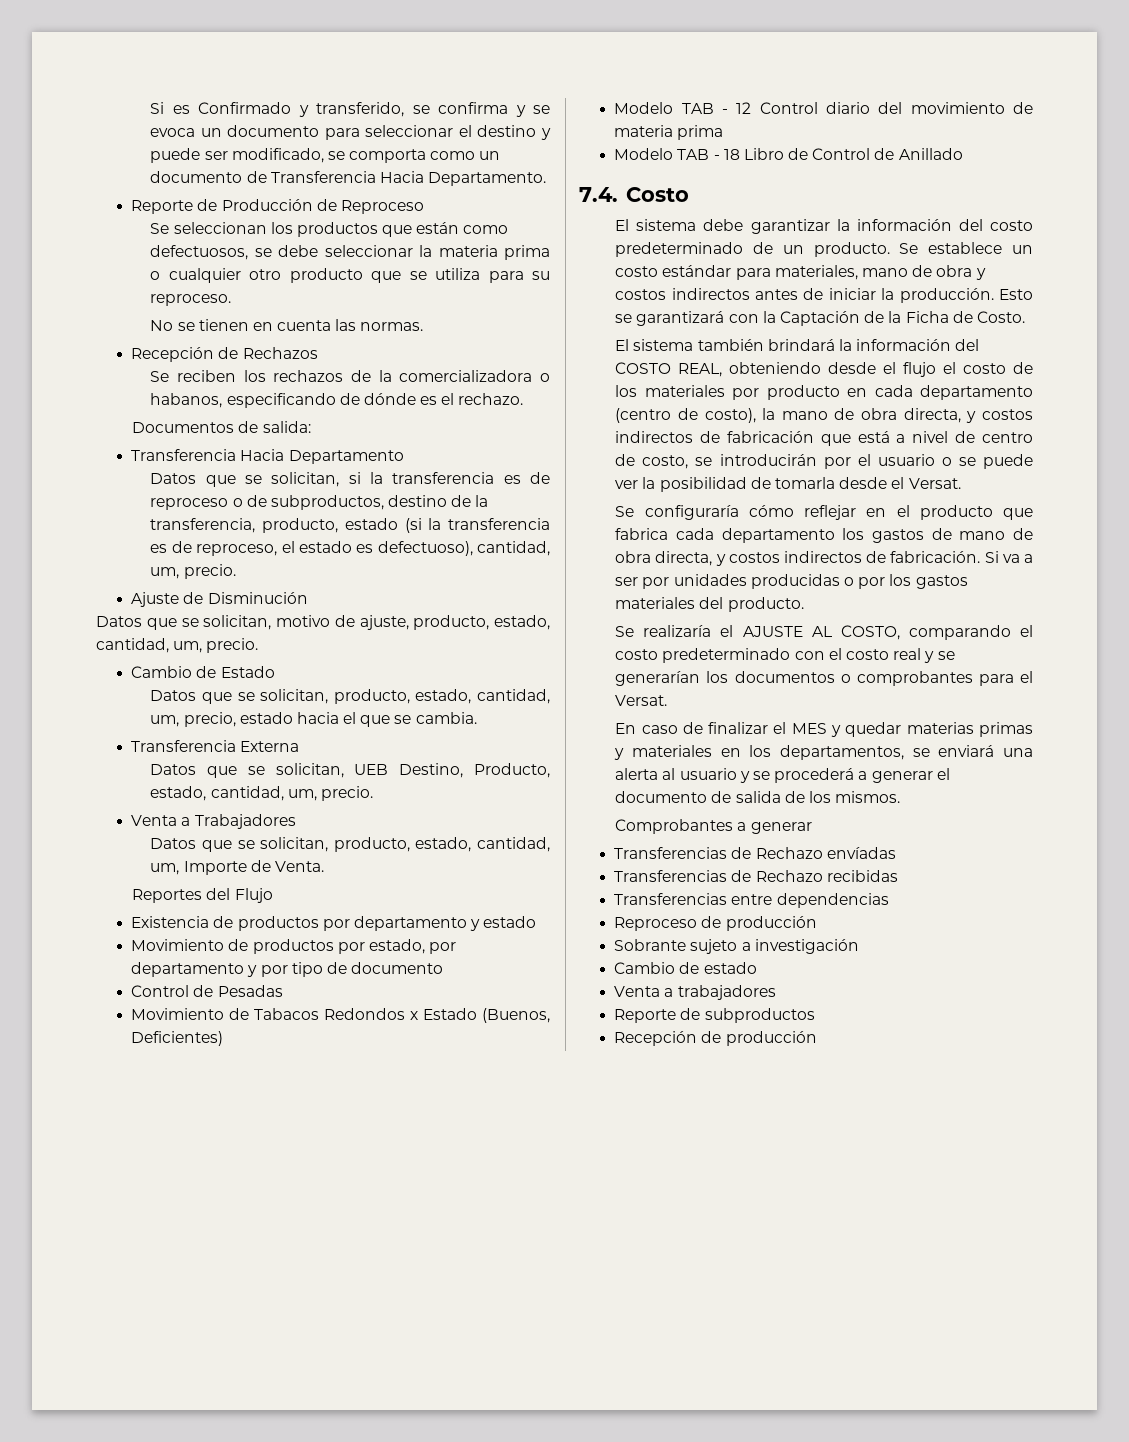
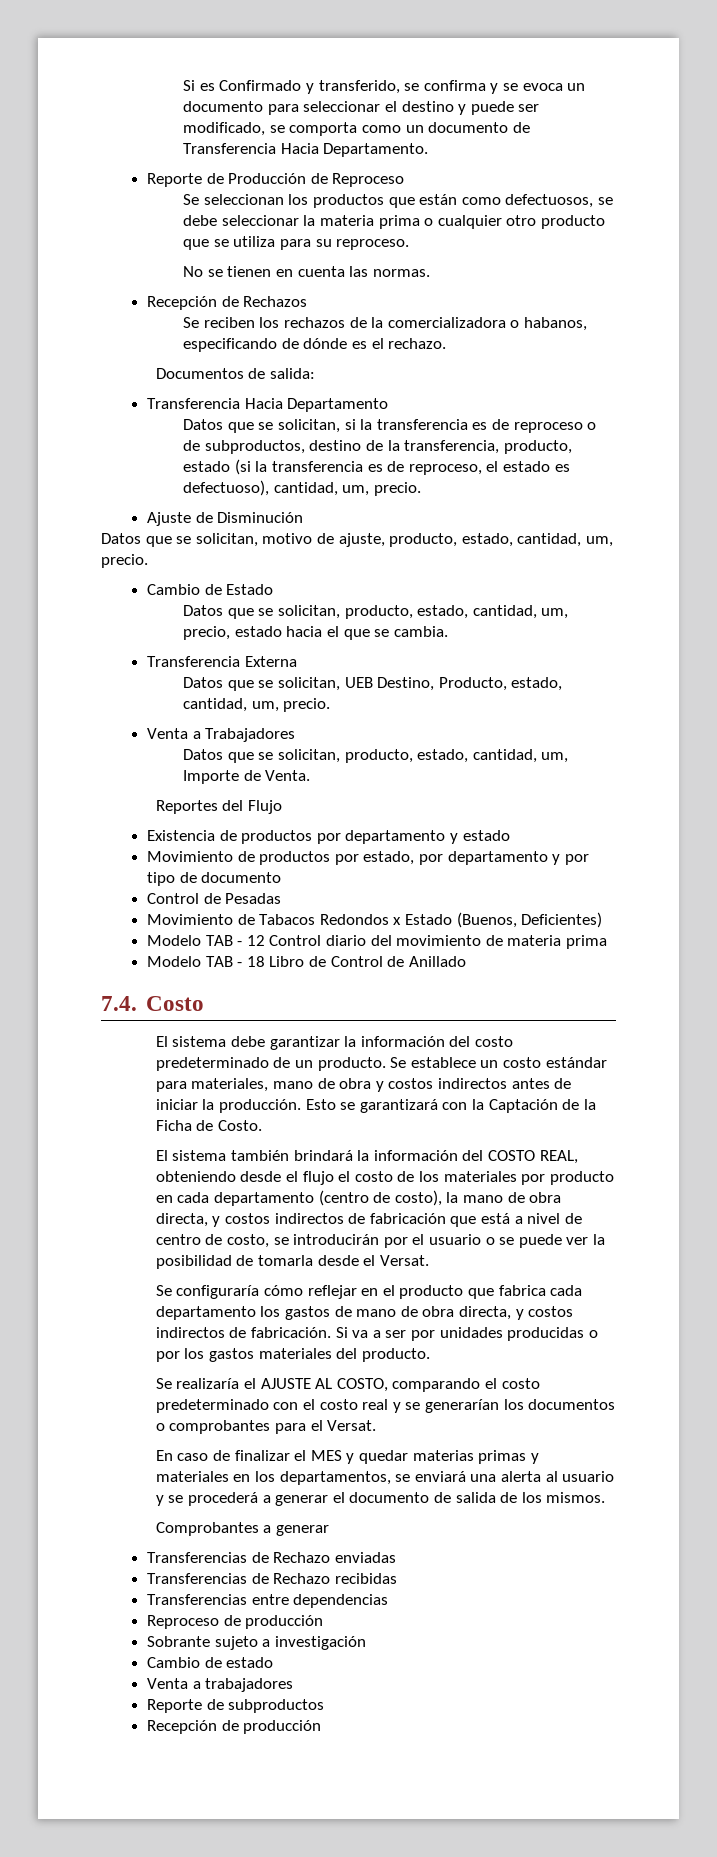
[826,847,896,859] envíadas -> [334,1552,396,1563] enviadas

